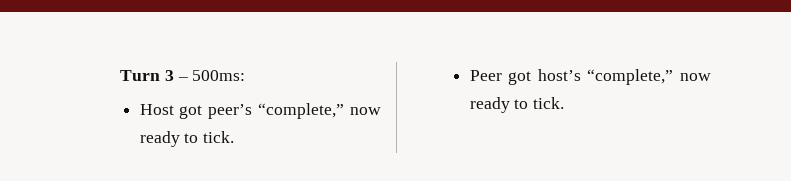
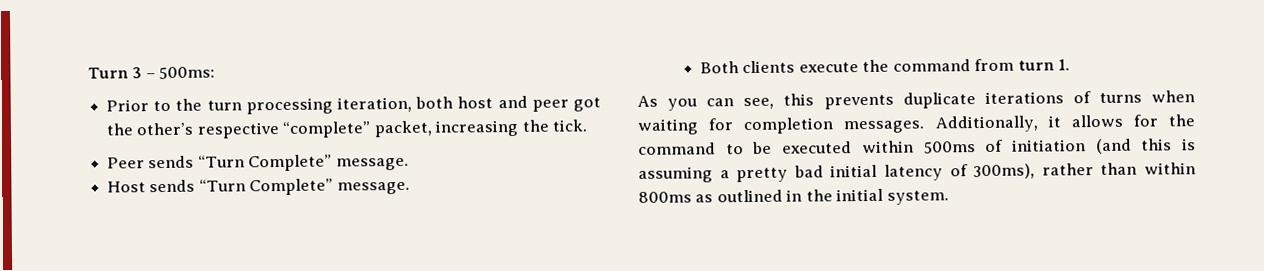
[139,103,381,119] [139,131,234,147] [469,69,711,85] [469,97,564,113] Host got peer’s “complete,” now ready to tick. // Peer got host’s “complete,” now ready to tick. -> [105,95,602,115] [105,119,588,139] [106,154,409,172] [106,178,410,196] [699,58,1071,74] [637,90,1195,111] [637,114,1195,135] [638,138,1196,155] [638,162,1196,183] [638,188,949,205] Prior to the turn processing iteration, both host and peer got the other’s respective “complete” packet, increasing the tick. // Peer sends “Turn Complete” message. // Host sends “Turn Complete” message. // Both clients execute the command from turn 1. // As you can see, this prevents duplicate iterations of turns when waiting for completion messages. Additionally, it allows for the command to be executed within 500ms of initiation (and this is assuming a pretty bad initial latency of 300ms), rather than within 800ms as outlined in the initial system.

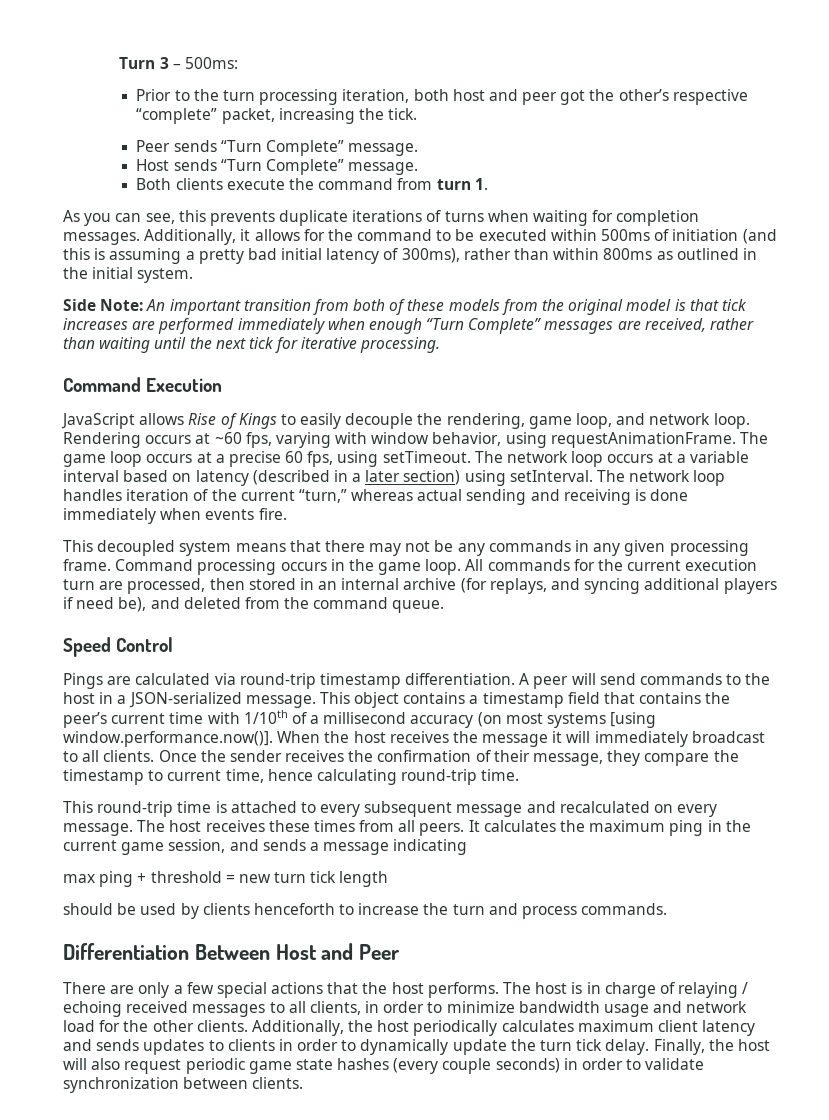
(949, 197) none -> [63,299,747,315] [63,318,755,334] [63,337,441,353] [63,377,223,392] [61,413,750,429] [63,432,769,448] [63,451,749,467] [63,470,726,486] [63,489,689,505] [63,508,287,524] [63,540,749,556] [63,559,758,575] [63,578,777,594] [63,597,445,613] [63,637,174,657] [63,673,771,689] [63,692,731,708] [63,710,657,728] [63,731,765,747] [63,750,739,766] [63,769,520,785] [63,801,718,817] [63,820,751,836] [63,839,468,855] [63,871,389,887] [63,903,668,919] [63,943,400,960] [63,982,749,998] [63,1001,748,1017] [63,1020,756,1036] [63,1039,770,1055] [63,1058,705,1074] [63,1077,304,1093] // Side Note: An important transition from both of these models from the original model is that tick increases are performed immediately when enough “Turn Complete” messages are received, rather than waiting until the next tick for iterative processing. // Command Execution // JavaScript allows Rise of Kings to easily decouple the rendering, game loop, and network loop. Rendering occurs at ~60 fps, varying with window behavior, using requestAnimationFrame. The game loop occurs at a precise 60 fps, using setTimeout. The network loop occurs at a variable interval based on latency (described in a later section) using setInterval. The network loop handles iteration of the current “turn,” whereas actual sending and receiving is done immediately when events fire. // This decoupled system means that there may not be any commands in any given processing frame. Command processing occurs in the game loop. All commands for the current execution turn are processed, then stored in an internal archive (for replays, and syncing additional players if need be), and deleted from the command queue. // Speed Control // Pings are calculated via round-trip timestamp differentiation. A peer will send commands to the host in a JSON-serialized message. This object contains a timestamp field that contains the peer’s current time with 1/10th of a millisecond accuracy (on most systems [using window.performance.now()]. When the host receives the message it will immediately broadcast to all clients. Once the sender receives the confirmation of their message, they compare the timestamp to current time, hence calculating round-trip time. // This round-trip time is attached to every subsequent message and recalculated on every message. The host receives these times from all peers. It calculates the maximum ping in the current game session, and sends a message indicating // max ping + threshold = new turn tick length // should be used by clients henceforth to increase the turn and process commands. // Differentiation Between Host and Peer // There are only a few special actions that the host performs. The host is in charge of relaying / echoing received messages to all clients, in order to minimize bandwidth usage and network load for the other clients. Additionally, the host periodically calculates maximum client latency and sends updates to clients in order to dynamically update the turn tick delay. Finally, the host will also request periodic game state hashes (every couple seconds) in order to validate synchronization between clients.

